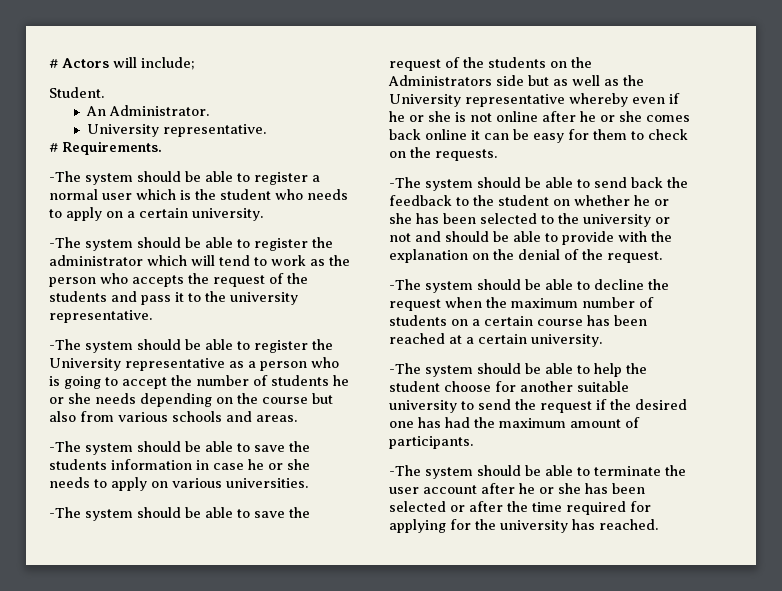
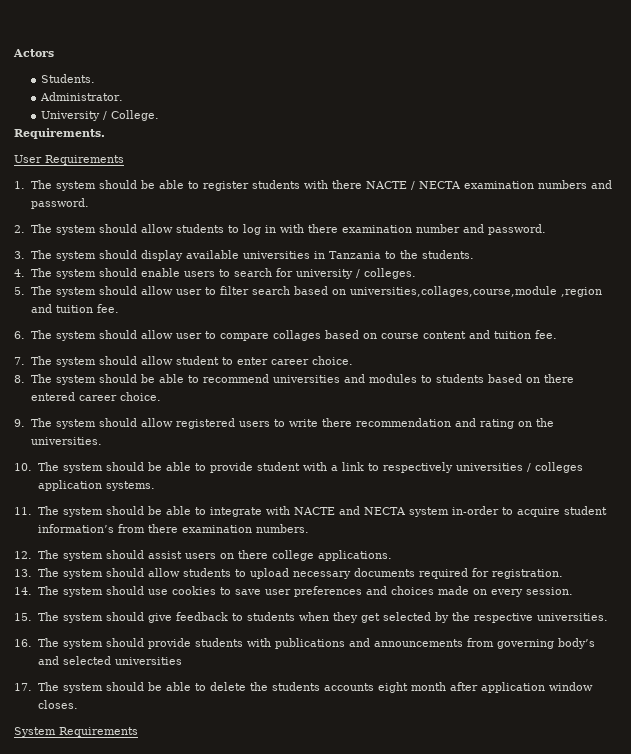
[49,59,58,68] # -> (13, 53) none
[113,57,195,70] [49,87,104,98] [85,106,106,116] will include; // Student. // An -> [41,74,96,83] // Students. //
[162,124,266,137] [49,143,58,152] representative. // # -> [103,110,160,121] / College. //
[49,171,320,185] [49,189,348,200] [49,207,263,221] [49,237,333,251] [49,255,350,266] [49,273,308,287] [49,291,298,305] [49,310,152,323] [49,339,333,353] [49,357,339,371] [49,375,349,389] [49,393,333,407] [49,411,297,422] [49,441,310,455] [49,459,310,470] [49,477,308,491] [49,507,310,521] [389,57,592,71] [388,75,644,86] [389,93,680,107] [389,111,690,122] [389,129,688,143] [389,147,497,161] [389,177,688,191] [389,195,669,206] [389,213,670,227] [389,231,672,245] [389,249,662,263] [389,279,669,293] [389,297,654,311] [389,315,647,326] [389,333,602,347] [389,363,647,377] [389,381,629,392] [389,399,687,413] [389,417,640,428] [389,436,473,449] [389,465,686,479] [389,483,645,494] [389,501,651,515] [389,519,658,533] -The system should be able to register a normal user which is the student who needs to apply on a certain university. // -The system should be able to register the administrator which will tend to work as the person who accepts the request of the students and pass it to the university representative. // -The system should be able to register the University representative as a person who is going to accept the number of students he or she needs depending on the course but also from various schools and areas. // -The system should be able to save the students information in case he or she needs to apply on various universities. // -The system should be able to save the request of the students on the Administrators side but as well as the University representative whereby even if he or she is not online after he or she comes back online it can be easy for them to check on the requests. // -The system should be able to send back the feedback to the student on whether he or she has been selected to the university or not and should be able to provide with the explanation on the denial of the request. // -The system should be able to decline the request when the maximum number of students on a certain course has been reached at a certain university. // -The system should be able to help the student choose for another suitable university to send the request if the desired one has had the maximum amount of participants. // -The system should be able to terminate the user account after he or she has been selected or after the time required for applying for the university has reached. -> [14,155,124,165] [14,180,612,191] [30,198,89,209] [14,224,546,235] [14,250,474,261] [14,268,416,279] [14,286,602,297] [30,304,119,313] [14,330,557,341] [14,356,353,367] [14,374,574,385] [30,392,161,401] [14,418,554,429] [30,437,102,445] [14,462,583,473] [37,480,155,491] [14,506,607,517] [37,524,309,533] [14,550,392,561] [14,568,563,579] [14,586,573,597] [14,612,608,623] [14,638,595,649] [37,656,182,665] [14,682,593,693] [37,700,78,709] [14,727,138,737] User Requirements // 1. The system should be able to register students with there NACTE / NECTA examination numbers and password. // 2. The system should allow students to log in with there examination number and password. // 3. The system should display available universities in Tanzania to the students. // 4. The system should enable users to search for university / colleges. // 5. The system should allow user to filter search based on universities,collages,course,module ,region and tuition fee. // 6. The system should allow user to compare collages based on course content and tuition fee. // 7. The system should allow student to enter career choice. // 8. The system should be able to recommend universities and modules to students based on there entered career choice. // 9. The system should allow registered users to write there recommendation and rating on the universities. // 10. The system should be able to provide student with a link to respectively universities / colleges application systems. // 11. The system should be able to integrate with NACTE and NECTA system in-order to acquire student information’s from there examination numbers. // 12. The system should assist users on there college applications. // 13. The system should allow students to upload necessary documents required for registration. // 14. The system should use cookies to save user preferences and choices made on every session. // 15. The system should give feedback to students when they get selected by the respective universities. // 16. The system should provide students with publications and announcements from governing body’s and selected universities // 17. The system should be able to delete the students accounts eight month after application window closes. // System Requirements

